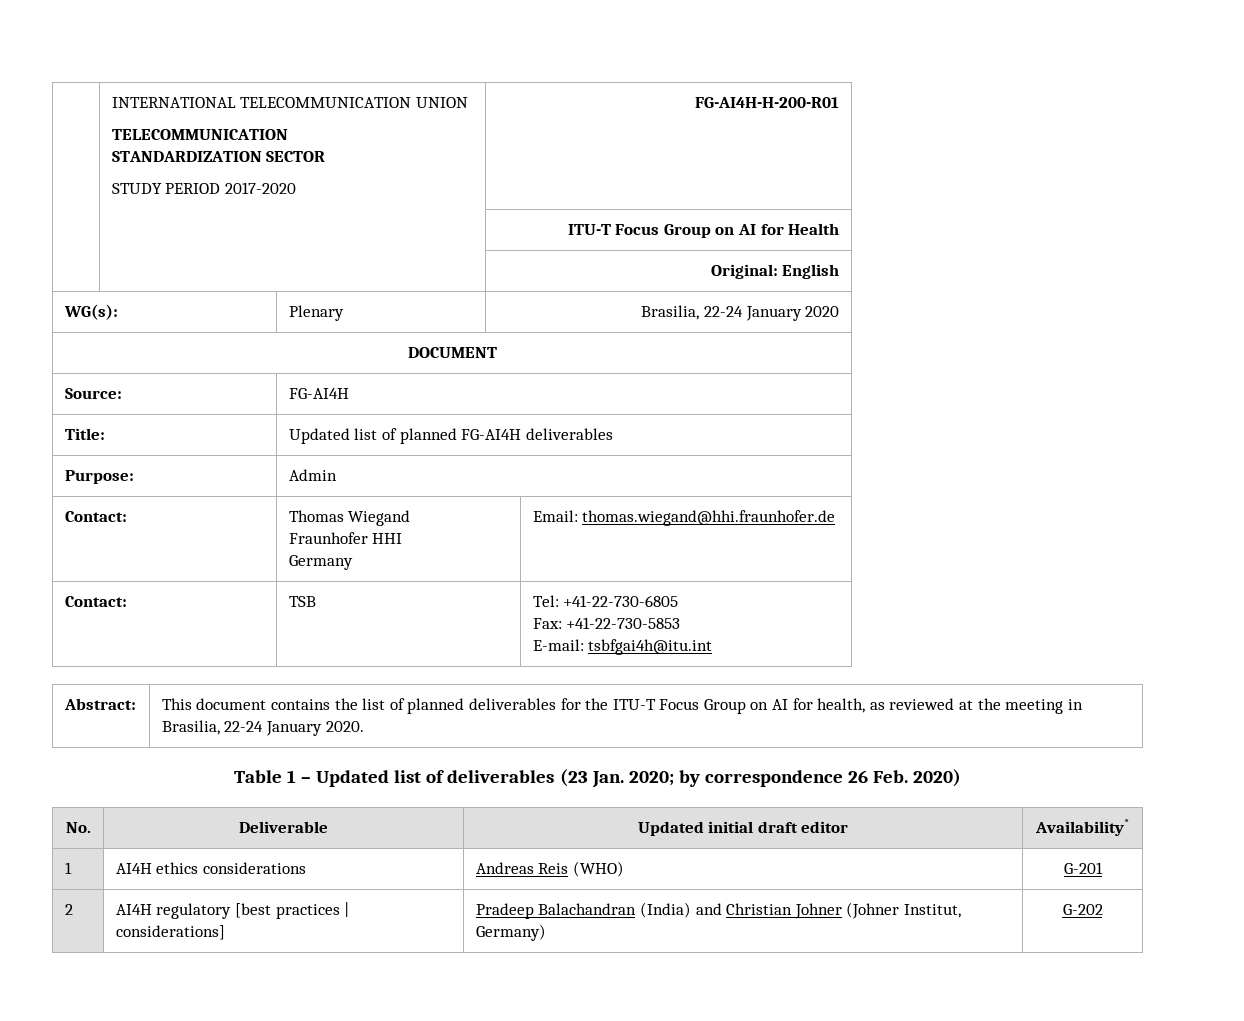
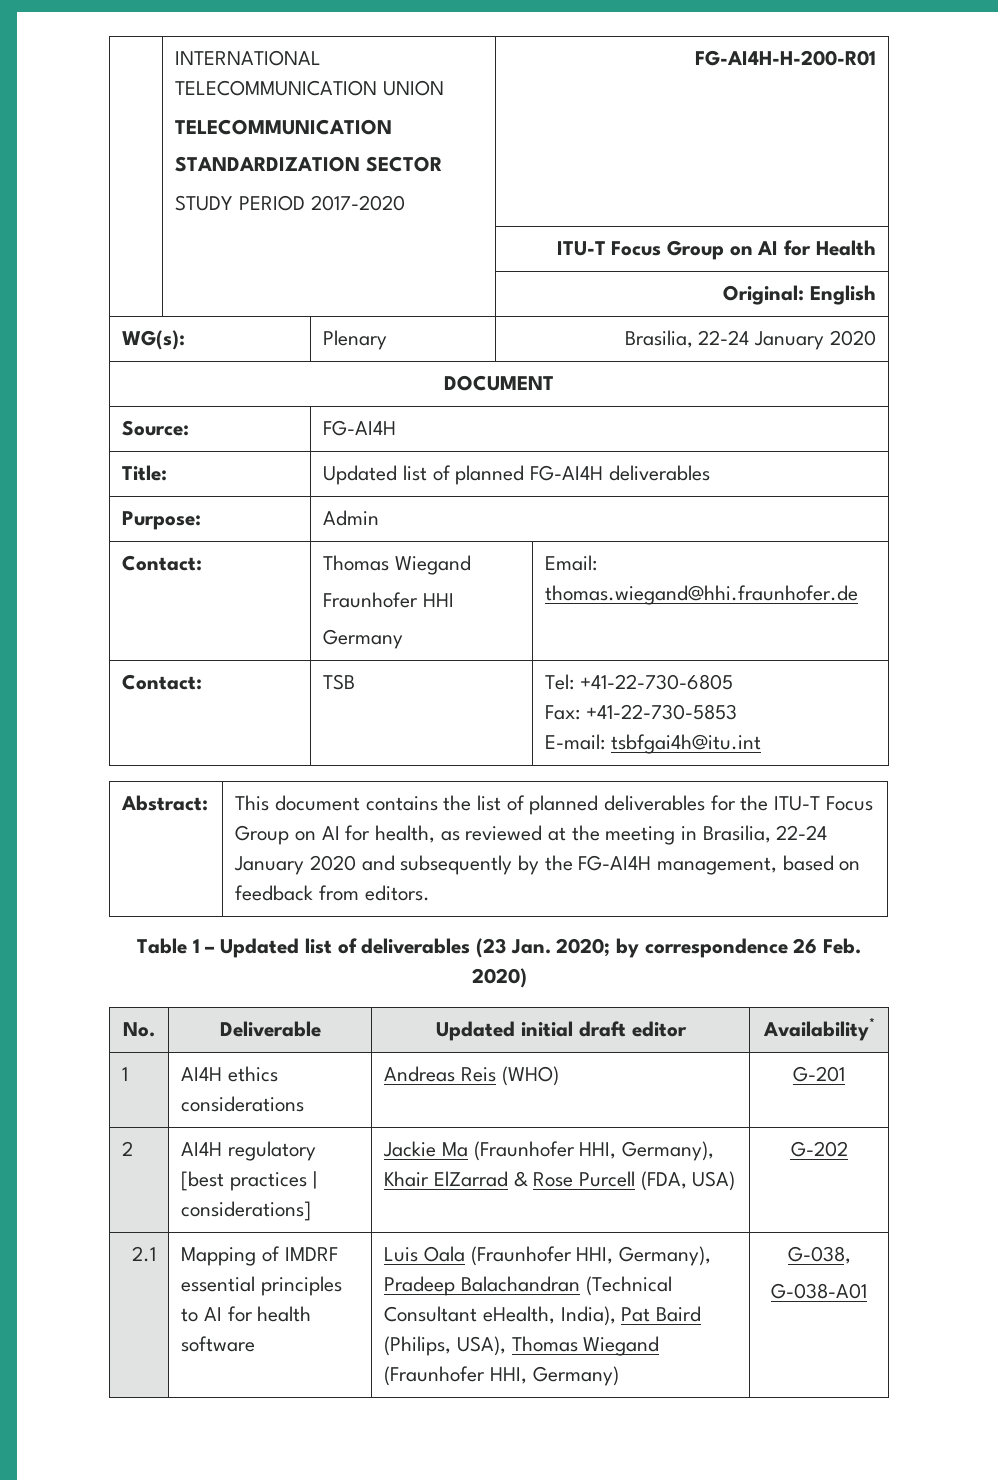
[325,721,364,732] 2020. -> [309,855,861,875] [235,885,430,901] 2020 and subsequently by the FG-AI4H management, based on feedback from editors.
[475,902,961,919] Pradeep Balachandran (India) and Christian Johner (Johner Institut, -> [383,1141,714,1161] [384,1171,736,1191] [790,1141,848,1157] [131,1246,156,1262] [181,1246,338,1266] [181,1276,342,1296] [181,1306,312,1322] [181,1336,256,1352] [384,1246,711,1266] [384,1276,672,1296] [384,1306,701,1326] [384,1336,660,1356] [384,1366,527,1386] Jackie Ma (Fraunhofer HHI, Germany), Khair ElZarrad & Rose Purcell (FDA, USA) | G-202 // 2.1 | Mapping of IMDRF essential principles to AI for health software | Luis Oala (Fraunhofer HHI, Germany), Pradeep Balachandran (Technical Consultant eHealth, India), Pat Baird (Philips, USA), Thomas Wiegand (Fraunhofer HHI,
[1062,904,1103,915] G-202 -> [787,1246,851,1264] [771,1283,867,1299] G-038, // G-038-A01

